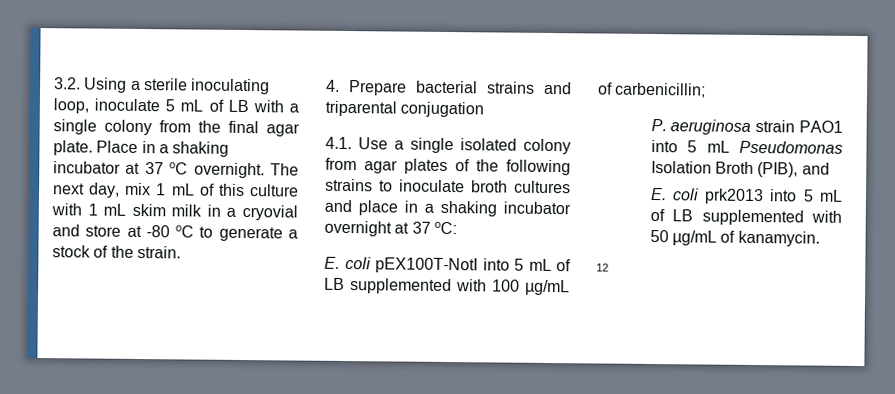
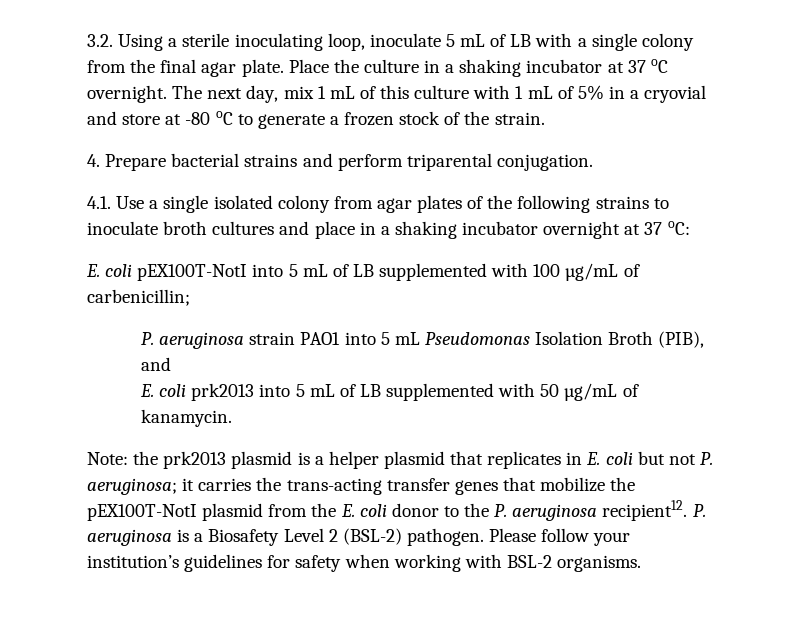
(139, 146) none -> [333,59,419,73] the culture
[131,203,203,217] skim milk -> [557,85,604,100] of 5%
(298, 234) none -> [344,112,395,126] frozen
[325,100,485,118] triparental conjugation -> [337,153,593,171] perform triparental conjugation.
[596,263,609,272] 12 -> [87,451,713,469] [87,477,636,495] [87,500,706,521] [87,528,631,546] [87,554,642,572] Note: the prk2013 plasmid is a helper plasmid that replicates in E. coli but not P. aeruginosa; it carries the trans-acting transfer genes that mobilize the pEX100T-NotI plasmid from the E. coli donor to the P. aeruginosa recipient12. P. aeruginosa is a Biosafety Level 2 (BSL-2) pathogen. Please follow your institution’s guidelines for safety when working with BSL-2 organisms.

